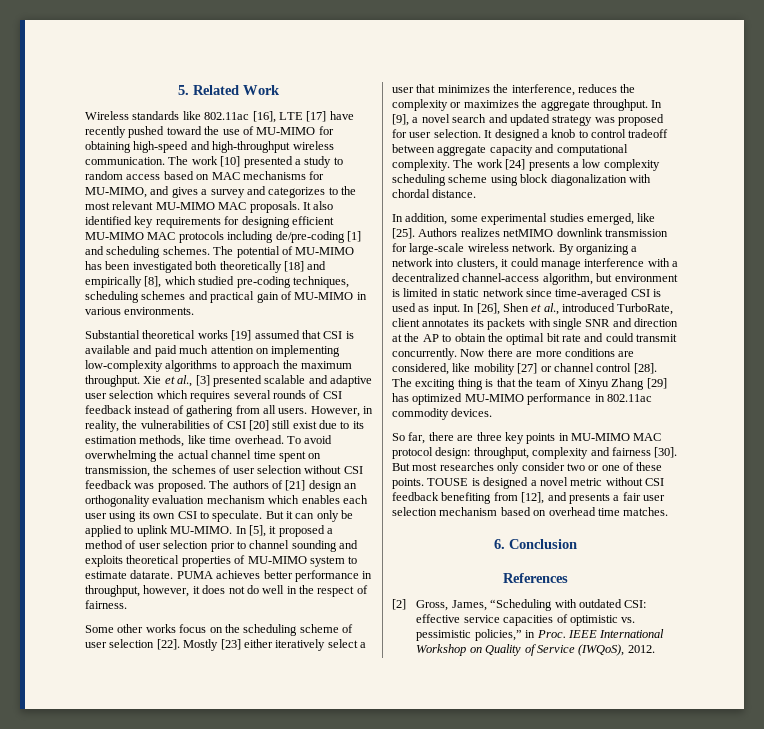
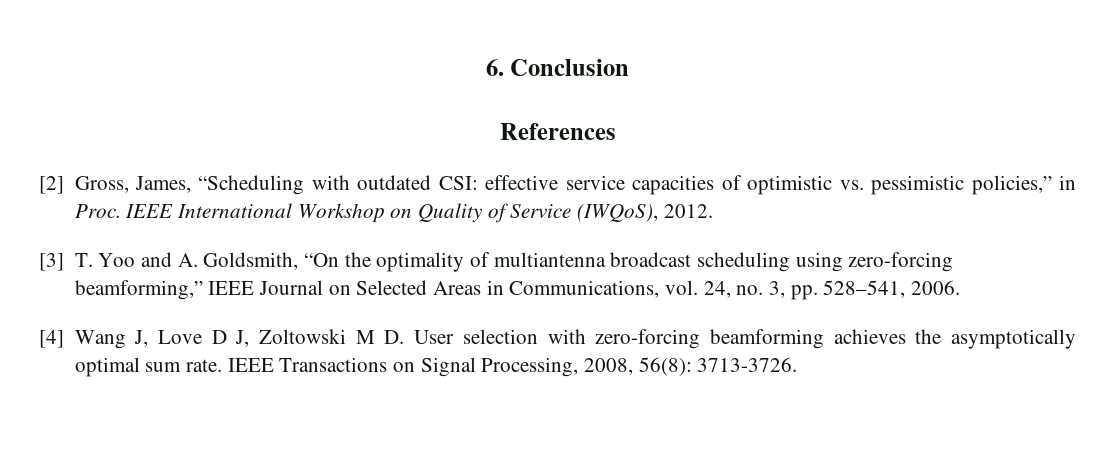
[178,85,280,95] [85,111,354,123] [85,126,334,138] [85,141,334,153] [85,156,343,168] [85,171,325,180] [85,186,356,198] [85,201,334,213] [85,216,334,228] [85,231,361,243] [85,246,355,258] [85,261,327,273] [85,276,349,288] [85,291,367,303] [85,307,195,315] [85,330,354,341] [85,345,341,357] [85,360,352,372] [85,375,372,387] [85,390,342,402] [85,405,373,417] [85,420,364,432] [85,435,333,447] [85,450,322,462] [85,465,363,477] [85,480,357,492] [85,495,368,507] [85,510,354,522] [85,525,333,537] [85,540,358,552] [85,555,358,567] [85,570,373,582] [85,585,368,597] [85,600,127,609] [85,624,353,636] [85,639,366,651] [392,84,636,96] [392,99,663,111] [392,114,664,126] [392,129,669,141] [392,144,628,156] [392,159,660,171] [392,174,651,186] [392,189,477,198] [392,213,656,225] [392,228,668,239] [392,243,638,255] [392,258,678,270] [392,273,678,285] [392,288,661,300] [392,303,674,315] [392,318,678,330] [392,333,678,345] [392,348,635,360] [392,363,657,375] [392,378,667,390] [392,393,652,405] [392,408,493,420] [392,432,662,444] [392,447,678,459] [392,462,663,474] [392,477,664,489] [392,492,665,504] [392,507,669,516] 5. Related Work // Wireless standards like 802.11ac [16], LTE [17] have recently pushed toward the use of MU-MIMO for obtaining high-speed and high-throughput wireless communication. The work [10] presented a study to random access based on MAC mechanisms for MU-MIMO, and gives a survey and categorizes to the most relevant MU-MIMO MAC proposals. It also identified key requirements for designing efficient MU-MIMO MAC protocols including de/pre-coding [1] and scheduling schemes. The potential of MU-MIMO has been investigated both theoretically [18] and empirically [8], which studied pre-coding techniques, scheduling schemes and practical gain of MU-MIMO in various environments. // Substantial theoretical works [19] assumed that CSI is available and paid much attention on implementing low-complexity algorithms to approach the maximum throughput. Xie et al., [3] presented scalable and adaptive user selection which requires several rounds of CSI feedback instead of gathering from all users. However, in reality, the vulnerabilities of CSI [20] still exist due to its estimation methods, like time overhead. To avoid overwhelming the actual channel time spent on transmission, the schemes of user selection without CSI feedback was proposed. The authors of [21] design an orthogonality evaluation mechanism which enables each user using its own CSI to speculate. But it can only be applied to uplink MU-MIMO. In [5], it proposed a method of user selection prior to channel sounding and exploits theoretical properties of MU-MIMO system to estimate datarate. PUMA achieves better performance in throughput, however, it does not do well in the respect of fairness. // Some other works focus on the scheduling scheme of user selection [22]. Mostly [23] either iteratively select a user that minimizes the interference, reduces the complexity or maximizes the aggregate throughput. In [9], a novel search and updated strategy was proposed for user selection. It designed a knob to control tradeoff between aggregate capacity and computational complexity. The work [24] presents a low complexity scheduling scheme using block diagonalization with chordal distance. // In addition, some experimental studies emerged, like [25]. Authors realizes netMIMO downlink transmission for large-scale wireless network. By organizing a network into clusters, it could manage interference with a decentralized channel-access algorithm, but environment is limited in static network since time-averaged CSI is used as input. In [26], Shen et al., introduced TurboRate, client annotates its packets with single SNR and direction at the AP to obtain the optimal bit rate and could transmit concurrently. Now there are more conditions are considered, like mobility [27] or channel control [28]. The exciting thing is that the team of Xinyu Zhang [29] has optimized MU-MIMO performance in 802.11ac commodity devices. // So far, there are three key points in MU-MIMO MAC protocol design: throughput, complexity and fairness [30]. But most researches only consider two or one of these points. TOUSE is designed a novel metric without CSI feedback benefiting from [12], and presents a fair user selection mechanism based on overhead time matches. // -> (485, 67) none
(655, 649) none -> [39,252,954,272] [74,280,960,300] [39,329,1077,349] [74,357,798,377] // [3] T. Yoo and A. Goldsmith, “On the optimality of multiantenna broadcast scheduling using zero-forcing beamforming,” IEEE Journal on Selected Areas in Communications, vol. 24, no. 3, pp. 528–541, 2006. // [4] Wang J, Love D J, Zoltowski M D. User selection with zero-forcing beamforming achieves the asymptotically optimal sum rate. IEEE Transactions on Signal Processing, 2008, 56(8): 3713-3726.

